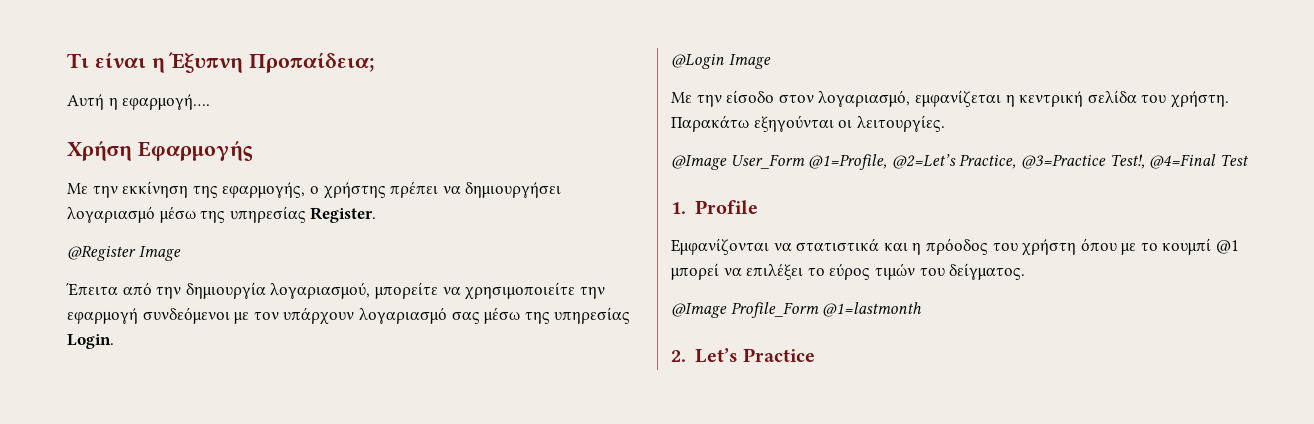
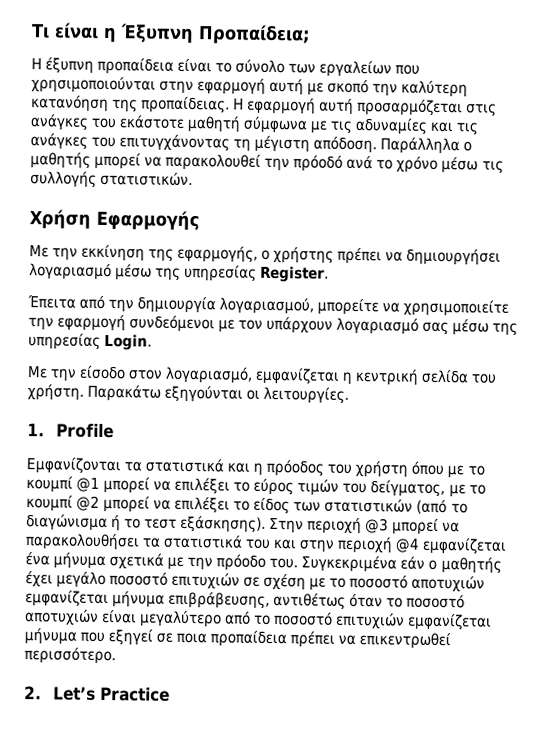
[67,94,211,110] Αυτή η εφαρμογή…. -> [31,57,421,78] [31,76,469,98] [31,95,498,117] [30,114,479,136] [30,133,473,155] [30,152,504,174] [30,171,194,188] Η έξυπνη προπαίδεια είναι το σύνολο των εργαλείων που χρησιμοποιούνται στην εφαρμογή αυτή με σκοπό την καλύτερη κατανόηση της προπαίδειας. Η εφαρμογή αυτή προσαρμόζεται στις ανάγκες του εκάστοτε μαθητή σύμφωνα με τις αδυναμίες και τις ανάγκες του επιτυγχάνοντας τη μέγιστη απόδοση. Παράλληλα ο μαθητής μπορεί να παρακολουθεί την πρόοδό ανά το χρόνο μέσω τις συλλογής στατιστικών.
[67,245,181,261] // @Register Image -> (330, 274) none
[671,54,771,69] // @Login Image -> (153, 342) none
[671,154,1249,170] // @Image User_Form @1=Profile, @2=Let’s Practice, @3=Practice Test!, @4=Final Test -> (350, 395) none
[773,243,792,251] να -> [124,461,143,472] τα
[949,263,1026,280] [671,302,922,318] δείγματος. // @Image Profile_Form @1=lastmonth -> [370,480,486,498] [26,495,468,515] [26,514,461,535] [25,533,508,555] [25,552,502,574] [25,571,486,593] [25,590,466,610] [24,609,493,631] [24,628,452,650] [24,647,116,665] δείγματος, με το κουμπί @2 μπορεί να επιλέξει το είδος των στατιστικών (από το διαγώνισμα ή το τεστ εξάσκησης). Στην περιοχή @3 μπορεί να παρακολουθήσει τα στατιστικά του και στην περιοχή @4 εμφανίζεται ένα μήνυμα σχετικά με την πρόοδο του. Συγκεκριμένα εάν ο μαθητής έχει μεγάλο ποσοστό επιτυχιών σε σχέση με το ποσοστό αποτυχιών εμφανίζεται μήνυμα επιβράβευσης, αντιθέτως όταν το ποσοστό αποτυχιών είναι μεγαλύτερο από το ποσοστό επιτυχιών εμφανίζεται μήνυμα που εξηγεί σε ποια προπαίδεια πρέπει να επικεντρωθεί περισσότερο.

